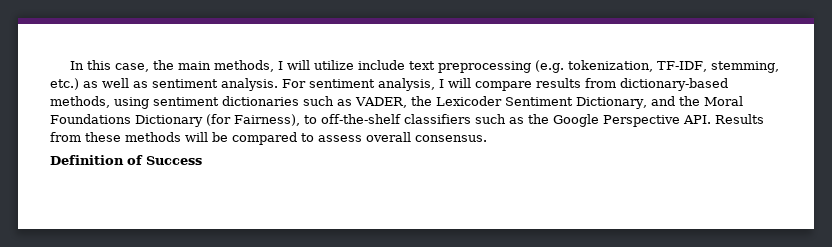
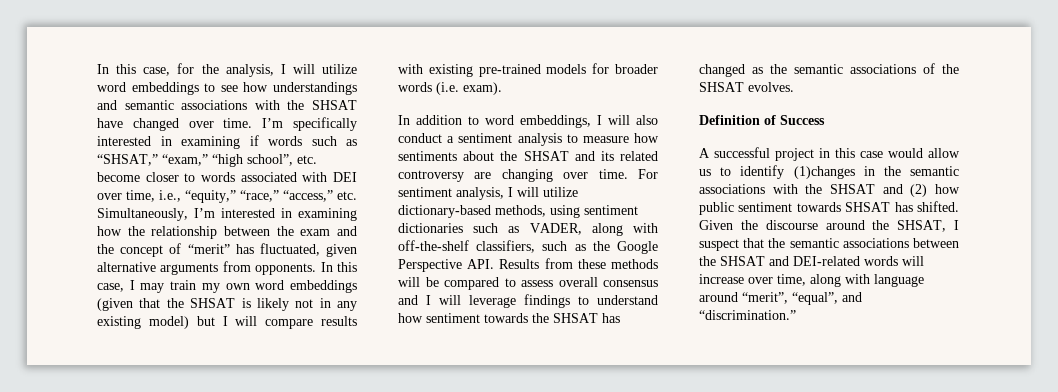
[69,60,779,73] [50,78,278,91] In this case, the main methods, I will utilize include text preprocessing (e.g. tokenization, TF-IDF, stemming, etc.) as well as sentiment analysis. -> [97,63,357,77] [97,82,357,95] [97,100,357,110] [97,117,357,131] [97,135,357,149] [97,154,317,167] [97,172,357,182] [97,190,357,203] [97,208,357,221] [97,226,357,239] [97,243,357,257] [97,261,357,275] [97,280,357,293] [97,298,357,311] [97,316,357,329] [398,63,658,77] [398,82,502,95] [398,115,658,128] [398,133,659,146] [398,151,658,161] [398,169,628,182] In this case, for the analysis, I will utilize word embeddings to see how understandings and semantic associations with the SHSAT have changed over time. I’m specifically interested in examining if words such as “SHSAT,” “exam,” “high school”, etc. become closer to words associated with DEI over time, i.e., “equity,” “race,” “access,” etc. Simultaneously, I’m interested in examining how the relationship between the exam and the concept of “merit” has fluctuated, given alternative arguments from opponents. In this case, I may train my own word embeddings (given that the SHSAT is likely not in any existing model) but I will compare results with existing pre-trained models for broader words (i.e. exam). // In addition to word embeddings, I will also conduct a sentiment analysis to measure how sentiments about the SHSAT and its related controversy are changing over time.
[475,78,616,91] compare results from -> [543,187,578,197] utilize
[411,96,743,109] [50,114,471,127] the Lexicoder Sentiment Dictionary, and the Moral Foundations Dictionary (for Fairness), to off-the-shelf classifiers -> [591,223,658,236] [398,240,536,253] along with off-the-shelf classifiers,
[415,135,487,142] [50,155,202,165] consensus. // Definition of Success -> [603,280,658,287] [398,294,658,308] [398,313,620,323] [699,63,959,77] [699,82,794,92] [699,115,825,125] [699,147,960,161] [699,165,959,179] [699,184,960,197] [699,201,959,215] [699,220,959,232] [699,238,959,251] [699,256,924,266] [699,274,924,287] [699,292,862,305] [699,310,796,320] consensus and I will leverage findings to understand how sentiment towards the SHSAT has changed as the semantic associations of the SHSAT evolves. // Definition of Success // A successful project in this case would allow us to identify (1)changes in the semantic associations with the SHSAT and (2) how public sentiment towards SHSAT has shifted. Given the discourse around the SHSAT, I suspect that the semantic associations between the SHSAT and DEI-related words will increase over time, along with language around “merit”, “equal”, and “discrimination.”

